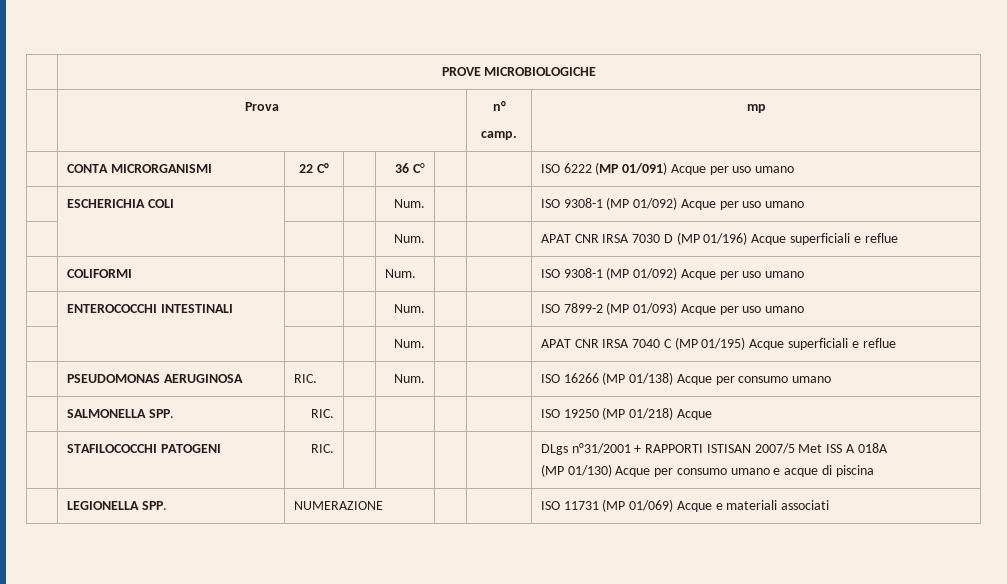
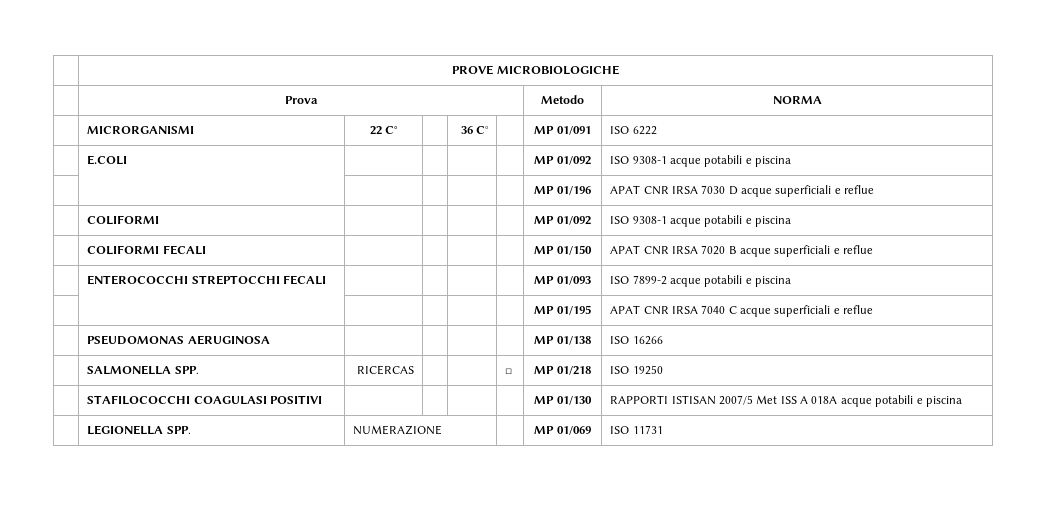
[492,101,506,111] [481,131,517,140] [746,104,766,113] [66,164,108,173] n° // camp. | mp // | CONTA -> [541,95,584,104] [772,96,822,104] Metodo | NORMA // |
(426, 168) none -> [534,126,591,135] MP 01/091
[595,162,795,175] [66,199,174,208] [394,199,426,208] [540,197,805,210] [394,234,426,243] (MP 01/091) Acque per uso umano // | ESCHERICHIA COLI | | | Num. | | | ISO 9308-1 (MP 01/092) Acque per uso umano // | | | | Num. | | -> [87,155,128,165] [534,156,591,165] [610,155,791,167] [534,186,591,195] // | E.COLI | | | | | MP 01/092 | ISO 9308-1 acque potabili e piscina // | | | | | | MP 01/196
[676,232,787,245] (MP 01/196) Acque -> [740,188,772,197] acque
[384,269,416,278] [540,267,805,280] [66,304,233,313] [394,304,426,313] [540,302,805,315] [394,339,426,348] Num. | | | ISO 9308-1 (MP 01/092) Acque per uso umano // | ENTEROCOCCHI INTESTINALI | | | Num. | | | ISO 7899-2 (MP 01/093) Acque per uso umano // | | | | Num. | | -> [534,216,591,225] [610,215,791,227] [87,245,206,255] [534,245,592,255] [610,245,874,257] [87,275,326,285] [534,276,591,285] [610,275,791,287] [534,305,591,315] | | MP 01/092 | ISO 9308-1 acque potabili e piscina // | COLIFORMI FECALI | | | | | MP 01/150 | APAT CNR IRSA 7020 B acque superficiali e reflue // | ENTEROCOCCHI STREPTOCCHI FECALI | | | | | MP 01/093 | ISO 7899-2 acque potabili e piscina // | | | | | | MP 01/195
[674,337,785,350] (MP 01/195) Acque -> [739,308,771,317] acque
[293,374,317,383] [394,374,426,383] RIC. | | Num. | | -> [534,336,591,345] | | | | MP 01/138
[602,372,832,385] [66,409,174,418] [311,409,335,418] [540,407,712,420] [66,444,221,453] [311,444,335,453] [540,443,642,455] (MP 01/138) Acque per consumo umano // | SALMONELLA SPP. | RIC. | | | | | ISO 19250 (MP 01/218) Acque // | STAFILOCOCCHI PATOGENI | RIC. | | | | | DLgs n°31/2001 + -> [87,365,199,375] [356,365,414,375] [505,368,513,374] [534,366,591,375] [610,365,663,375] [87,395,322,405] [534,396,592,405] // | SALMONELLA SPP. | RICERCAS | | | □ | MP 01/218 | ISO 19250 // | STAFILOCOCCHI COAGULASI POSITIVI | | | | | MP 01/130 |
[540,464,832,477] // (MP 01/130) Acque per consumo umano e acque di -> [840,395,923,407] acque potabili e
(383, 505) none -> [534,426,591,435] MP 01/069
[602,499,830,512] (MP 01/069) Acque e materiali associati -> (663, 429) none

